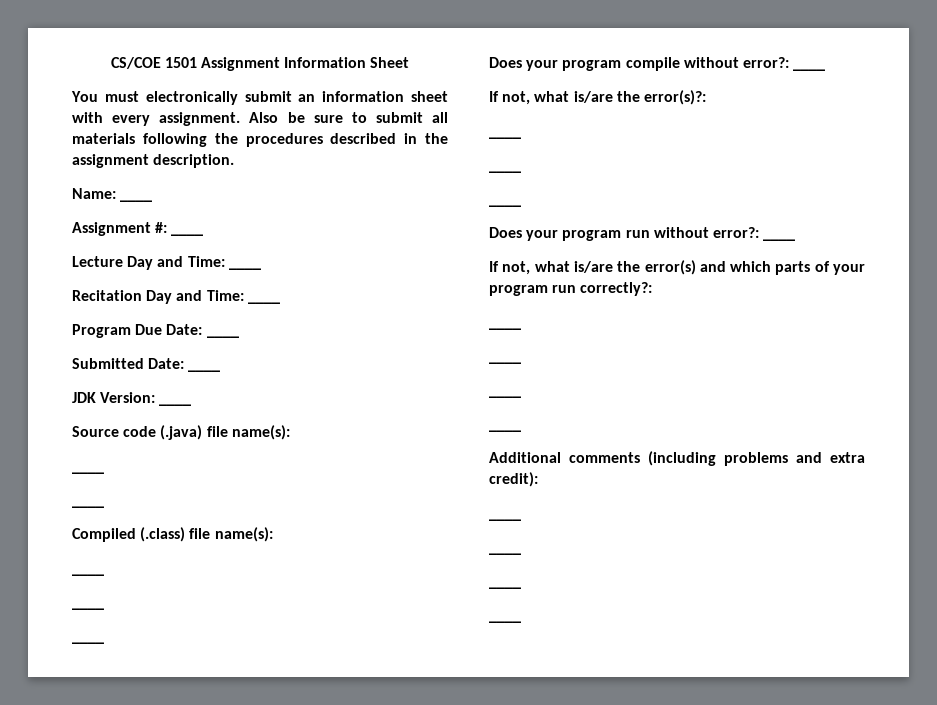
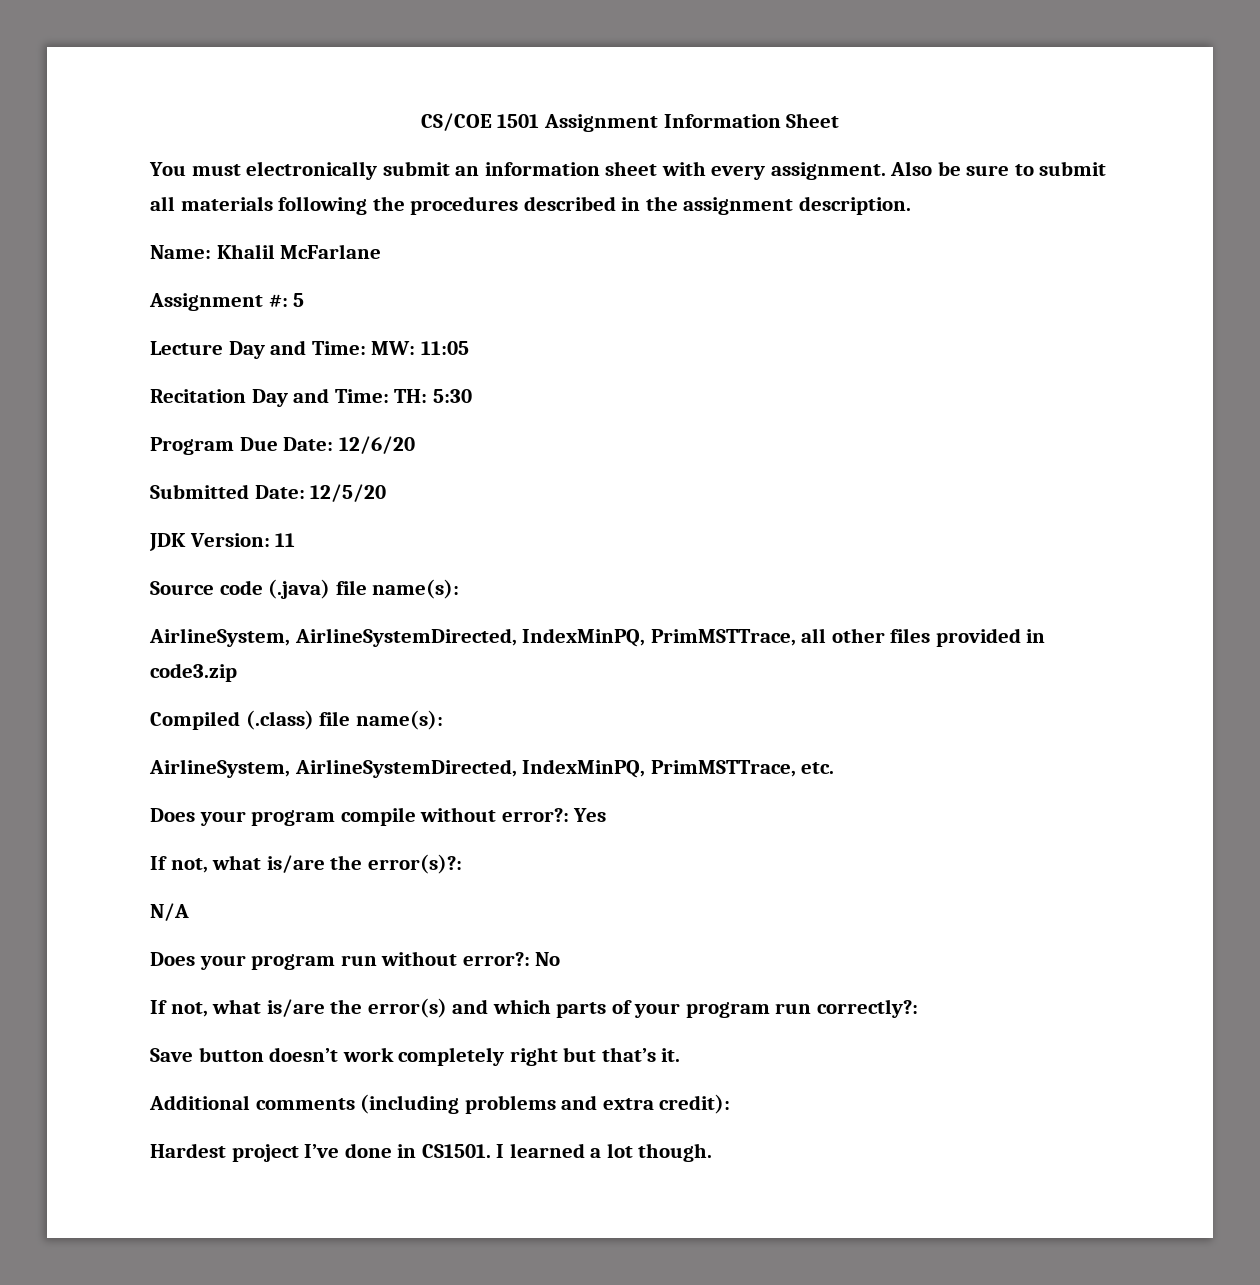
[120,199,153,202] ____ -> [216,244,382,259] Khalil McFarlane
[171,233,204,236] ____ -> [293,293,305,307] 5
[228,267,261,270] ____ -> [371,341,469,355] MW: 11:05
[247,301,280,304] ____ -> [394,389,472,403] TH: 5:30
[206,335,239,338] ____ -> [338,436,415,454] 12/6/20
[188,369,221,372] ____ -> [310,484,387,502] 12/5/20
[159,403,192,406] ____ -> [275,533,296,547] 11
[72,471,104,474] [72,505,104,508] ____ // ____ -> [149,628,1046,647] [150,663,237,682] AirlineSystem, AirlineSystemDirected, IndexMinPQ, PrimMSTTrace, all other files provided in code3.zip
[72,573,104,576] [72,607,104,610] [72,641,104,644] ____ // ____ // ____ -> [149,759,835,778] AirlineSystem, AirlineSystemDirected, IndexMinPQ, PrimMSTTrace, etc.
[793,68,826,71] ____ -> [573,808,607,822] Yes
[489,136,521,139] [489,170,521,173] [489,204,521,207] ____ // ____ // ____ -> [150,903,189,921] N/A
[763,238,796,241] ____ -> [535,952,561,966] No
[489,327,521,330] [489,361,521,364] [489,395,521,398] [489,429,521,432] ____ // ____ // ____ // ____ -> [150,1047,681,1066] Save button doesn’t work completely right but that’s it.
[489,518,521,521] [489,552,521,555] [489,586,521,589] [489,620,521,623] ____ // ____ // ____ // ____ -> [150,1143,713,1162] Hardest project I’ve done in CS1501. I learned a lot though.

